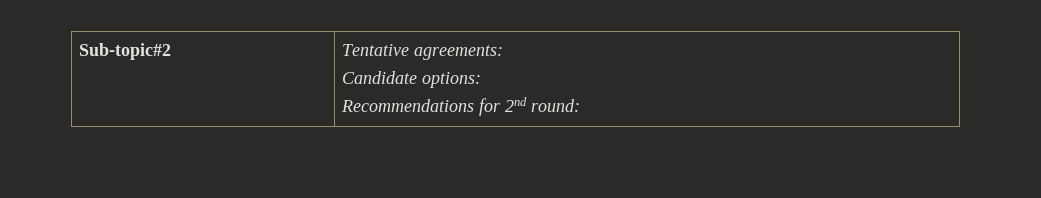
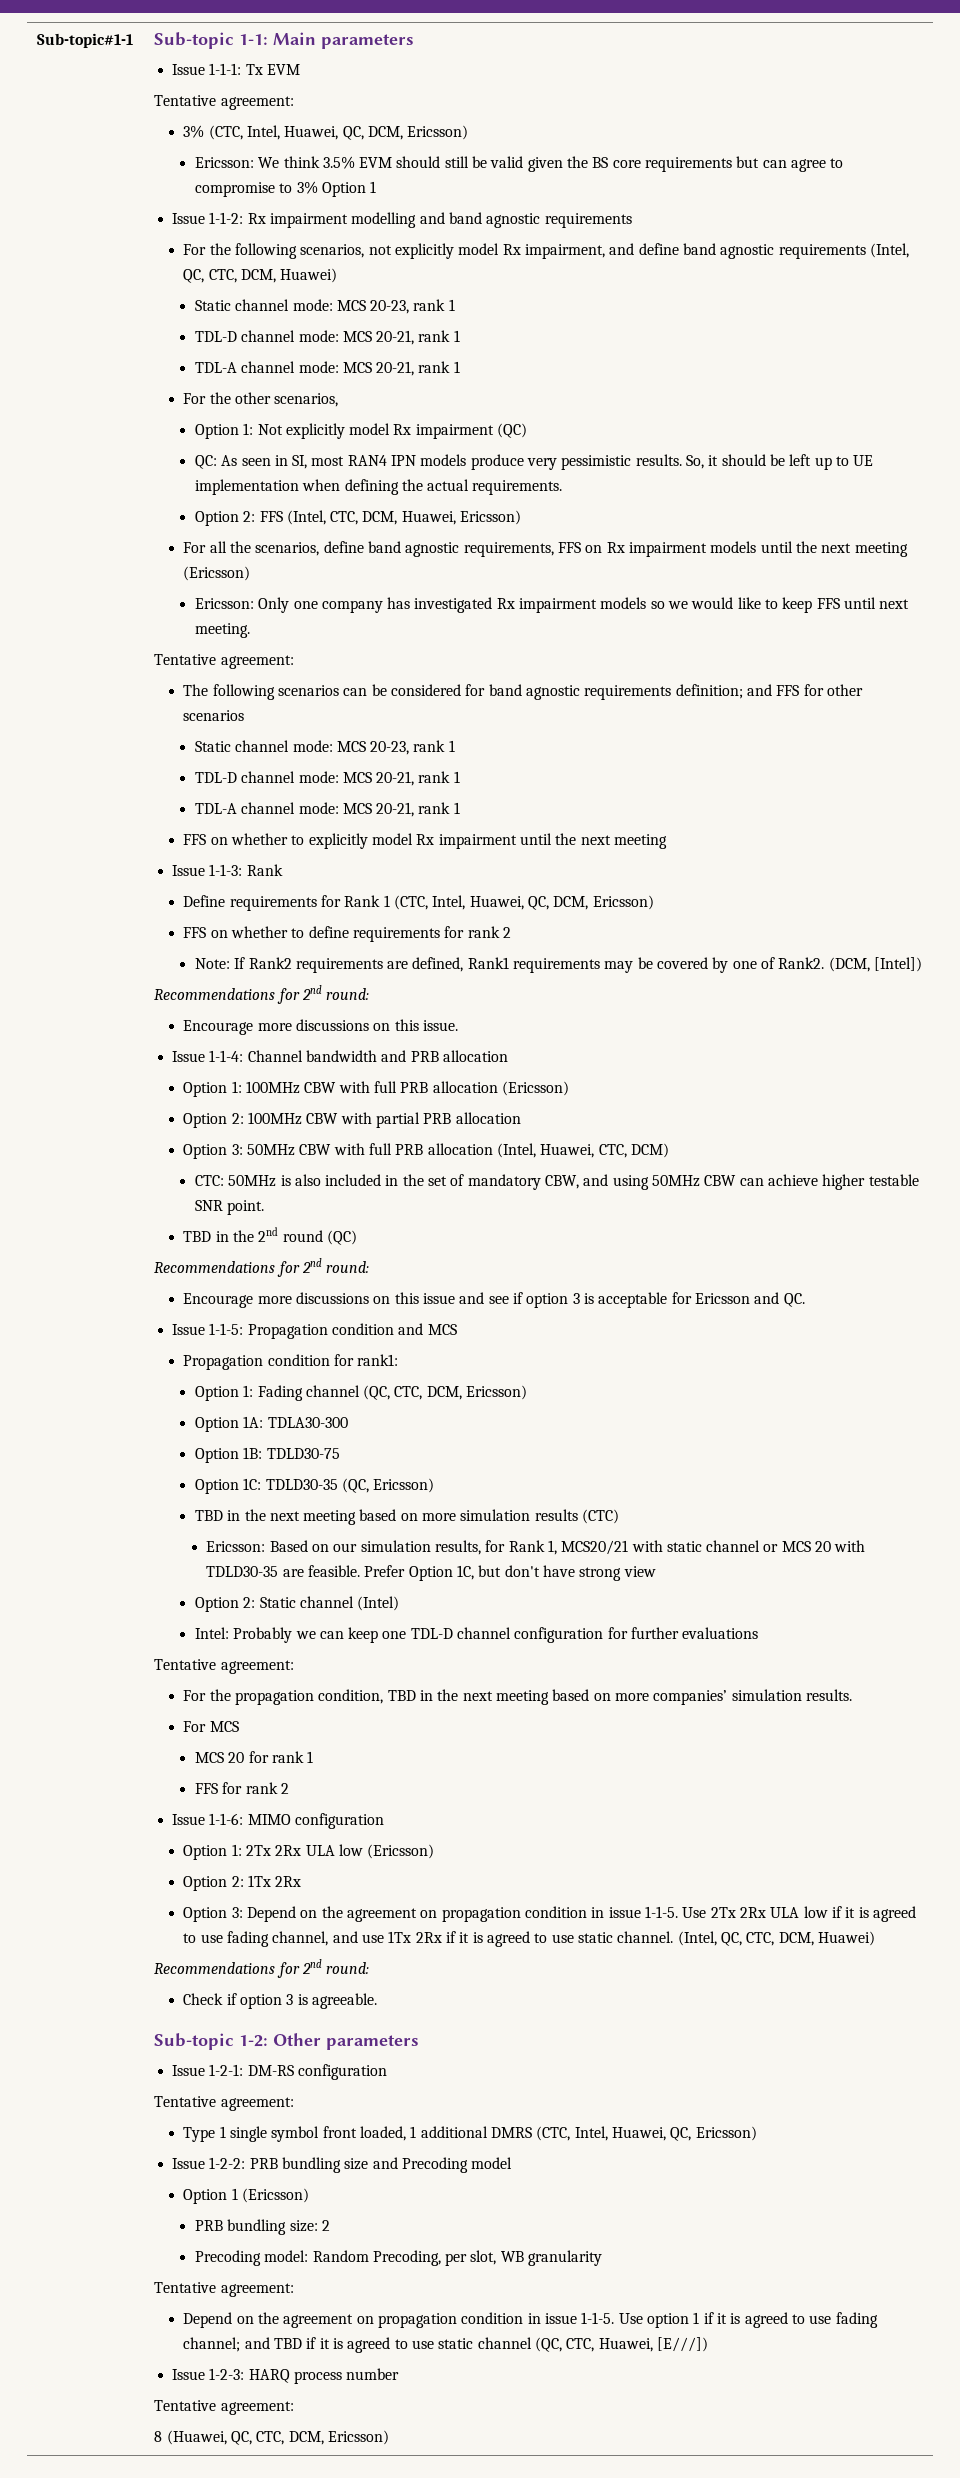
[79,43,172,60] [342,44,504,60] [342,71,482,88] [341,97,581,116] Sub-topic#2 | Tentative agreements: // Candidate options: // Recommendations for 2nd round: -> [37,33,134,48] [154,32,415,49] [171,63,300,75] [154,95,294,110] [183,125,469,140] [194,156,844,172] [194,181,377,197] [171,212,632,228] [183,243,909,259] [183,268,338,283] [194,299,455,314] [194,330,460,345] [194,361,460,376] [183,392,339,407] [194,423,528,439] [194,454,874,470] [194,479,563,495] [194,510,522,526] [183,541,908,557] [183,566,251,581] [194,597,910,613] [194,623,250,638] [154,654,294,669] [183,684,863,700] [183,710,245,721] [194,740,455,755] [194,771,460,786] [194,802,460,817] [183,833,667,849] [171,864,283,876] [183,895,654,911] [183,926,511,942] [194,957,922,973] [154,985,370,1004] [183,1019,459,1035] [171,1050,508,1062] [183,1081,569,1097] [183,1112,521,1128] [183,1143,669,1159] [194,1174,919,1190] [194,1200,265,1215] [183,1227,358,1245] [154,1258,370,1277] [183,1292,805,1308] [171,1323,457,1339] [183,1354,399,1370] [194,1385,528,1401] [194,1416,348,1432] [194,1447,340,1463] [194,1478,435,1494] [194,1509,620,1525] [206,1540,866,1555] [206,1565,656,1581] [194,1596,400,1612] [194,1627,759,1643] [154,1659,294,1674] [183,1689,852,1705] [183,1721,239,1732] [194,1751,314,1763] [194,1782,289,1794] [171,1813,384,1829] [183,1844,435,1860] [183,1875,302,1891] [183,1906,916,1922] [183,1931,875,1947] [154,1959,370,1978] [183,1993,378,2009] [154,2033,420,2050] [171,2064,387,2080] [154,2096,294,2111] [183,2126,757,2142] [171,2157,513,2173] [183,2188,310,2204] [194,2219,330,2235] [194,2250,603,2266] [154,2282,294,2297] [183,2312,878,2328] [183,2337,708,2353] [171,2368,400,2384] [154,2400,294,2415] [154,2430,389,2445] Sub-topic#1-1 | Sub-topic 1-1: Main parameters // Issue 1-1-1: Tx EVM // Tentative agreement: // 3% (CTC, Intel, Huawei, QC, DCM, Ericsson) // Ericsson: We think 3.5% EVM should still be valid given the BS core requirements but can agree to compromise to 3% Option 1 // Issue 1-1-2: Rx impairment modelling and band agnostic requirements // For the following scenarios, not explicitly model Rx impairment, and define band agnostic requirements (Intel, QC, CTC, DCM, Huawei) // Static channel mode: MCS 20-23, rank 1 // TDL-D channel mode: MCS 20-21, rank 1 // TDL-A channel mode: MCS 20-21, rank 1 // For the other scenarios, // Option 1: Not explicitly model Rx impairment (QC) // QC: As seen in SI, most RAN4 IPN models produce very pessimistic results. So, it should be left up to UE implementation when defining the actual requirements. // Option 2: FFS (Intel, CTC, DCM, Huawei, Ericsson) // For all the scenarios, define band agnostic requirements, FFS on Rx impairment models until the next meeting (Ericsson) // Ericsson: Only one company has investigated Rx impairment models so we would like to keep FFS until next meeting. // Tentative agreement: // The following scenarios can be considered for band agnostic requirements definition; and FFS for other scenarios // Static channel mode: MCS 20-23, rank 1 // TDL-D channel mode: MCS 20-21, rank 1 // TDL-A channel mode: MCS 20-21, rank 1 // FFS on whether to explicitly model Rx impairment until the next meeting // Issue 1-1-3: Rank // Define requirements for Rank 1 (CTC, Intel, Huawei, QC, DCM, Ericsson) // FFS on whether to define requirements for rank 2 // Note: If Rank2 requirements are defined, Rank1 requirements may be covered by one of Rank2. (DCM, [Intel]) // Recommendations for 2nd round: // Encourage more discussions on this issue. // Issue 1-1-4: Channel bandwidth and PRB allocation // Option 1: 100MHz CBW with full PRB allocation (Ericsson) // Option 2: 100MHz CBW with partial PRB allocation // Option 3: 50MHz CBW with full PRB allocation (Intel, Huawei, CTC, DCM) // CTC: 50MHz is also included in the set of mandatory CBW, and using 50MHz CBW can achieve higher testable SNR point. // TBD in the 2nd round (QC) // Recommendations for 2nd round: // Encourage more discussions on this issue and see if option 3 is acceptable for Ericsson and QC. // Issue 1-1-5: Propagation condition and MCS // Propagation condition for rank1: // Option 1: Fading channel (QC, CTC, DCM, Ericsson) // Option 1A: TDLA30-300 // Option 1B: TDLD30-75 // Option 1C: TDLD30-35 (QC, Ericsson) // TBD in the next meeting based on more simulation results (CTC) // Ericsson: Based on our simulation results, for Rank 1, MCS20/21 with static channel or MCS 20 with TDLD30-35 are feasible. Prefer Option 1C, but don't have strong view // Option 2: Static channel (Intel) // Intel: Probably we can keep one TDL-D channel configuration for further evaluations // Tentative agreement: // For the propagation condition, TBD in the next meeting based on more companies’ simulation results. // For MCS // MCS 20 for rank 1 // FFS for rank 2 // Issue 1-1-6: MIMO configuration // Option 1: 2Tx 2Rx ULA low (Ericsson) // Option 2: 1Tx 2Rx // Option 3: Depend on the agreement on propagation condition in issue 1-1-5. Use 2Tx 2Rx ULA low if it is agreed to use fading channel, and use 1Tx 2Rx if it is agreed to use static channel. (Intel, QC, CTC, DCM, Huawei) // Recommendations for 2nd round: // Check if option 3 is agreeable. // Sub-topic 1-2: Other parameters // Issue 1-2-1: DM-RS configuration // Tentative agreement: // Type 1 single symbol front loaded, 1 additional DMRS (CTC, Intel, Huawei, QC, Ericsson) // Issue 1-2-2: PRB bundling size and Precoding model // Option 1 (Ericsson) // PRB bundling size: 2 // Precoding model: Random Precoding, per slot, WB granularity // Tentative agreement: // Depend on the agreement on propagation condition in issue 1-1-5. Use option 1 if it is agreed to use fading channel; and TBD if it is agreed to use static channel (QC, CTC, Huawei, [E///]) // Issue 1-2-3: HARQ process number // Tentative agreement: // 8 (Huawei, QC, CTC, DCM, Ericsson)

